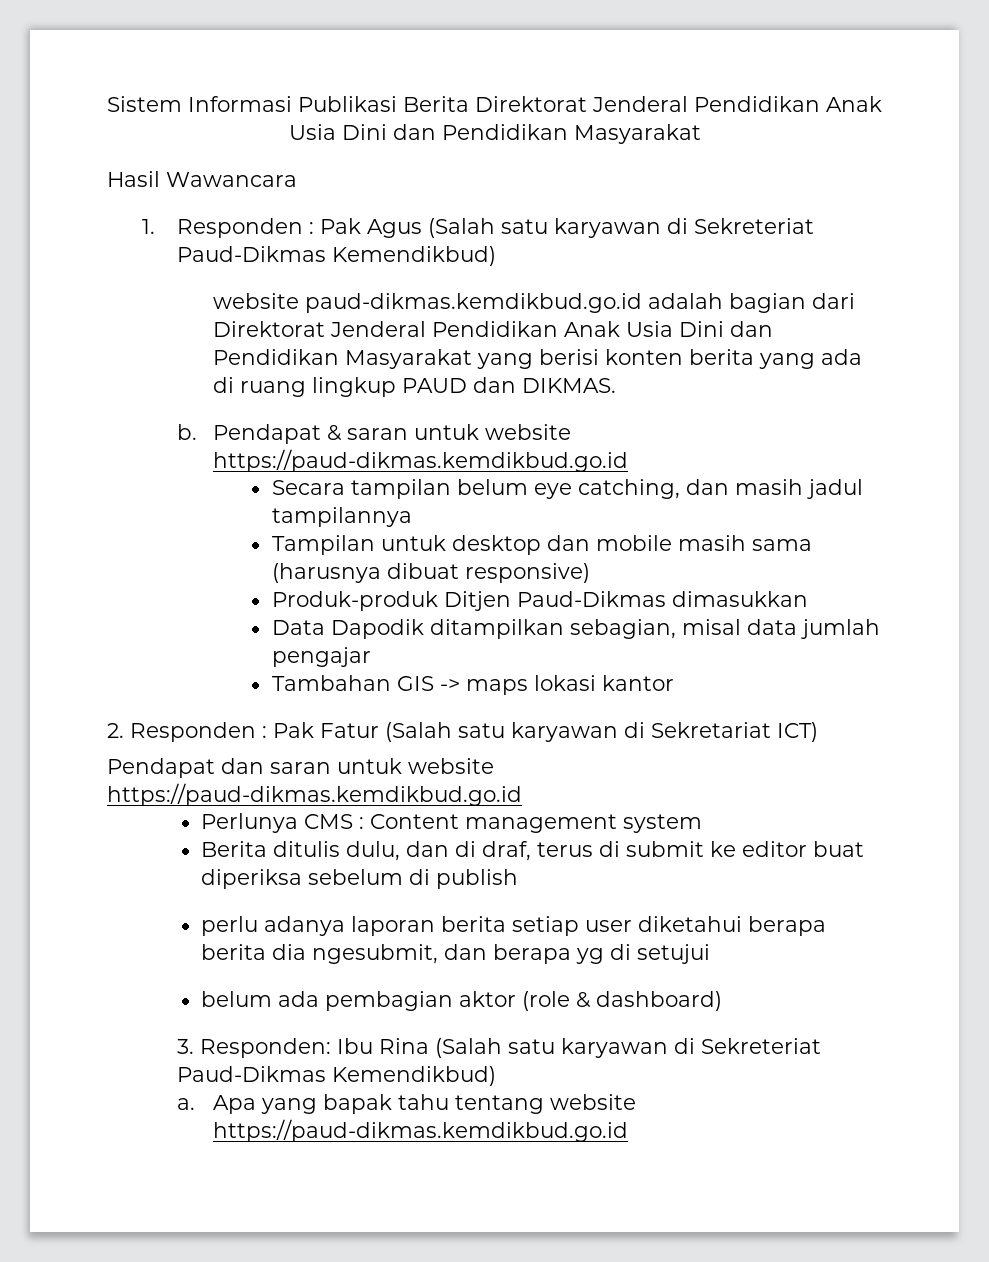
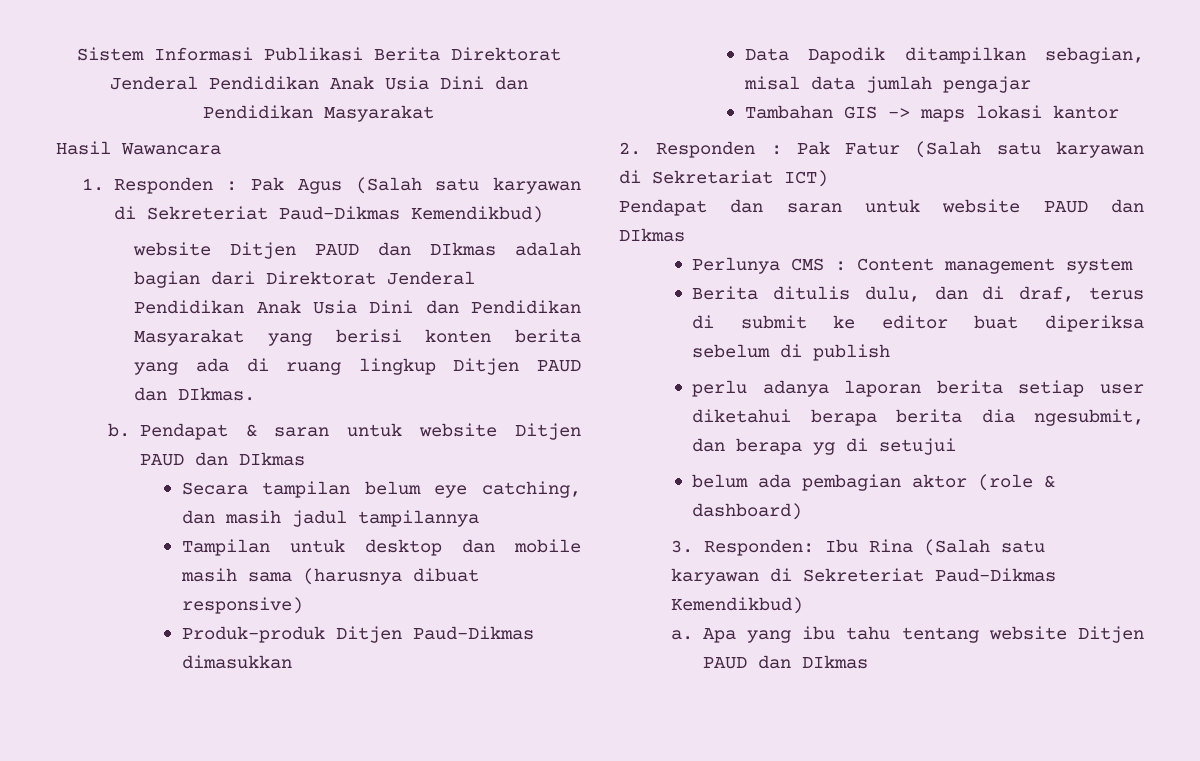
[304,293,642,313] paud-dikmas.kemdikbud.go.id -> [230,242,497,259] Ditjen PAUD dan DIkmas
[401,377,616,393] PAUD dan DIKMAS. -> [453,358,581,375] [134,387,256,401] Ditjen PAUD dan DIkmas.
[212,449,628,472] https://paud-dikmas.kemdikbud.go.id -> [515,423,581,440] [139,452,305,466] Ditjen PAUD dan DIkmas
[107,783,522,806] https://paud-dikmas.kemdikbud.go.id -> [1043,199,1144,213] [619,228,685,242] PAUD dan DIkmas
[322,1094,392,1114] bapak -> [802,626,836,640] ibu
[212,1119,628,1142] https://paud-dikmas.kemdikbud.go.id -> [1078,626,1144,643] [702,655,868,669] Ditjen PAUD dan DIkmas

